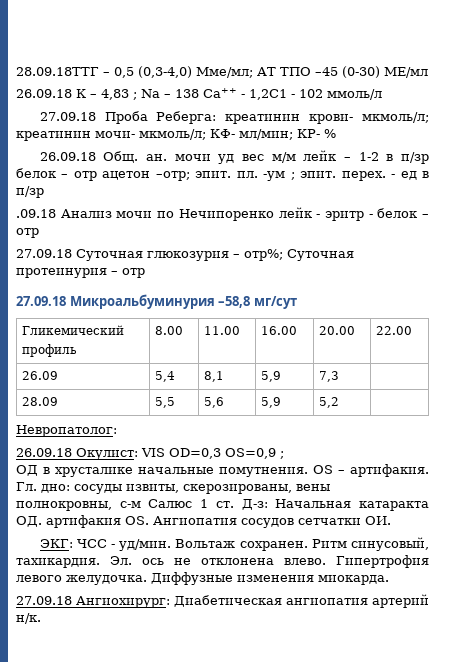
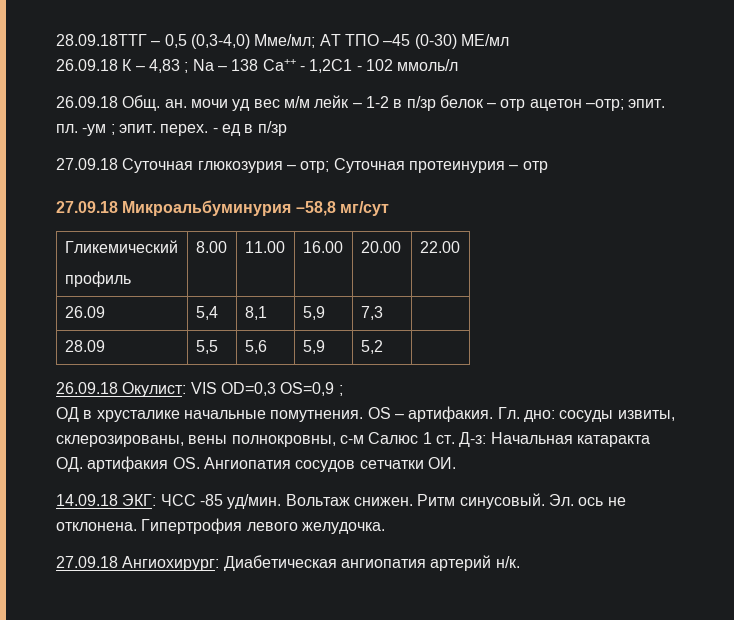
[39,111,429,124] [16,129,336,141] // 27.09.18 Проба Реберга: креатинин крови- мкмоль/л; креатинин мочи- мкмоль/л; КФ- мл/мин; КР- % -> (459, 65) none
[16,207,429,221] [16,228,39,238] // .09.18 Анализ мочи по Нечипоренко лейк - эритр - белок – отр -> (287, 128) none
[244,249,283,261] отр%; -> [300,161,330,173] отр;
[16,425,117,437] // Невропатолог: -> (383, 347) none
[183,484,292,494] скерозированы, -> [56,435,184,447] склерозированы,
(391, 520) none -> [56,494,118,506] 14.09.18
[111,544,116,548] - -> [199,494,223,506] -85
[239,537,429,551] [16,558,100,568] сохранен. Ритм синусовый, тахикардия. -> [353,493,545,509] снижен. Ритм синусовый.
[201,558,326,565] отклонена влево. -> [56,522,137,531] отклонена.
[151,572,389,585] Диффузные изменения миокарда. -> (385, 528) none

